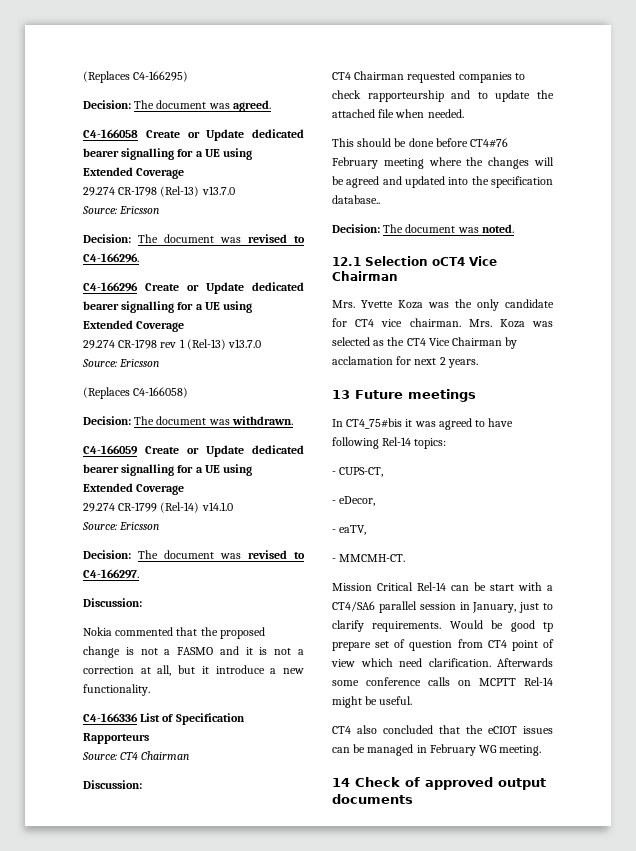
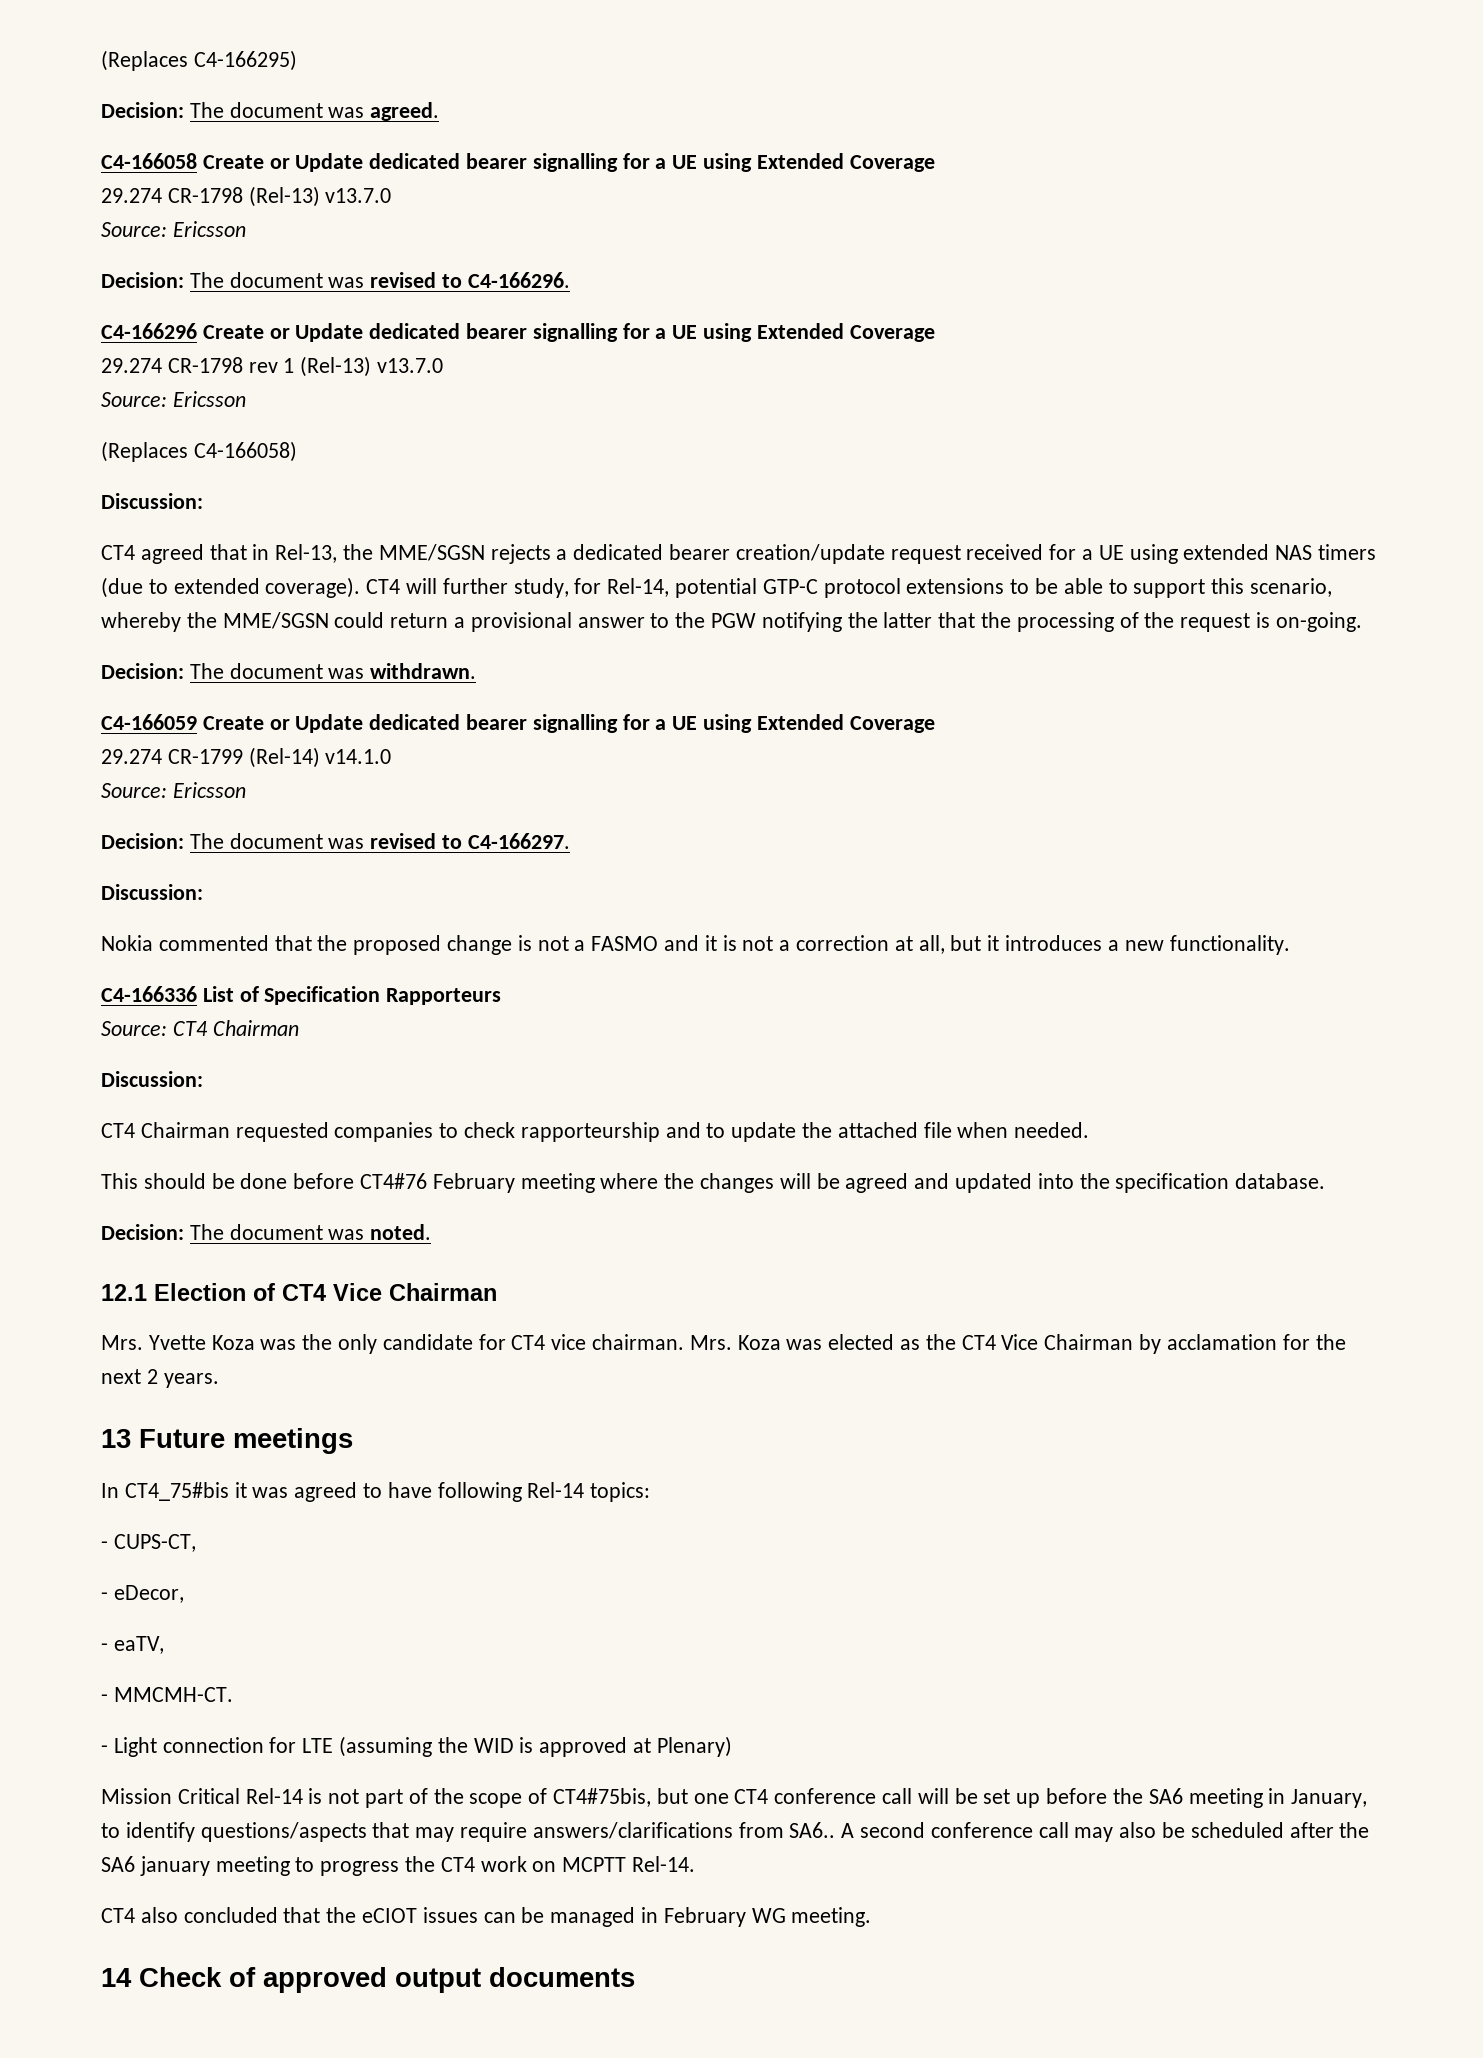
(189, 392) none -> [101,493,203,509] [101,544,1377,564] [101,577,1333,598] [101,612,1362,632] // Discussion: // CT4 agreed that in Rel-13, the MME/SGSN rejects a dedicated bearer creation/update request received for a UE using extended NAS timers (due to extended coverage). CT4 will further study, for Rel-14, potential GTP-C protocol extensions to be able to support this scenario, whereby the MME/SGSN could return a provisional answer to the PGW notifying the latter that the processing of the request is on-going.
[215,665,265,674] introduce -> [1005,935,1103,951] introduces
[332,195,380,204] database.. -> [1235,1173,1326,1189] database.
[365,256,465,266] Selection oCT4 -> [154,1283,326,1301] Election of CT4
[332,337,370,346] selected -> [828,1334,895,1350] elected
(412, 360) none -> [1315,1334,1346,1350] the
[332,582,553,591] [332,601,553,613] [332,620,553,632] [332,639,554,651] [331,658,553,667] [332,677,553,686] [332,696,413,708] Mission Critical Rel-14 can be start with a CT4/SA6 parallel session in January, just to clarify requirements. Would be good tp prepare set of question from CT4 point of view which need clarification. Afterwards some conference calls on MCPTT Rel-14 might be useful. -> [101,1736,732,1757] [101,1788,1368,1808] [101,1822,1370,1842] [101,1856,696,1876] - Light connection for LTE (assuming the WID is approved at Plenary) // Mission Critical Rel-14 is not part of the scope of CT4#75bis, but one CT4 conference call will be set up before the SA6 meeting in January, to identify questions/aspects that may require answers/clarifications from SA6.. A second conference call may also be scheduled after the SA6 january meeting to progress the CT4 work on MCPTT Rel-14.

